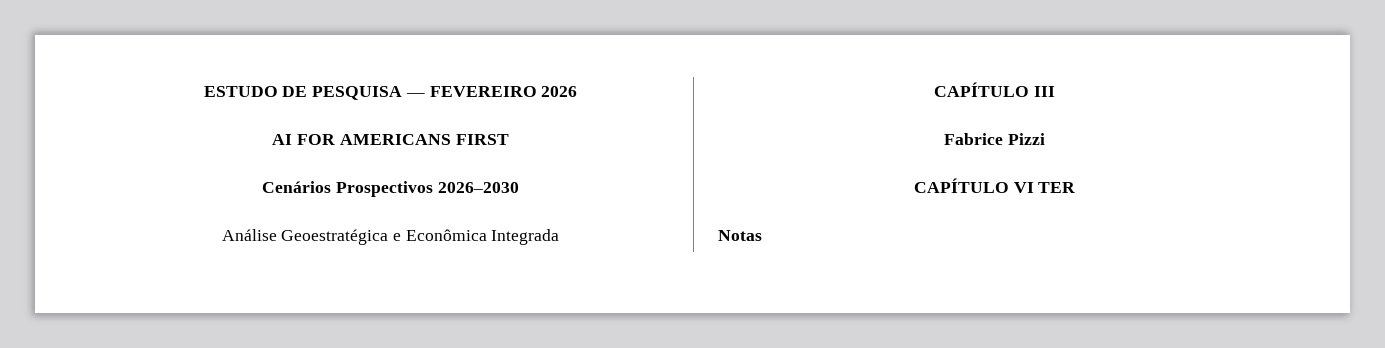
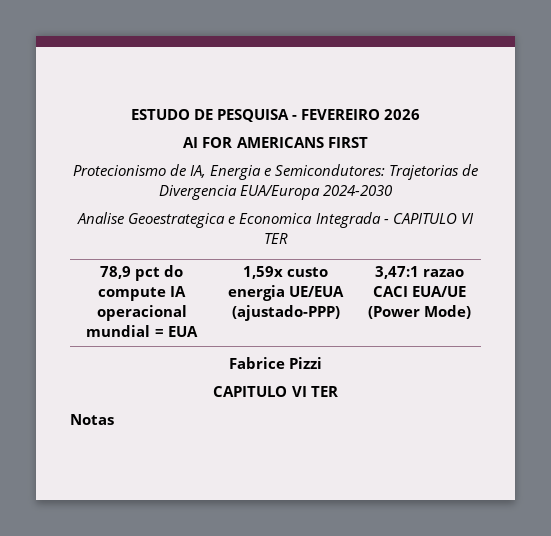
[405,93,425,97] — -> [292,115,298,120] -
[262,181,519,197] [221,229,560,245] [934,82,1055,97] Cenários Prospectivos 2026–2030 // Análise Geoestratégica e Econômica Integrada // CAPÍTULO III -> [72,164,479,180] [158,185,393,200] [77,212,474,228] [263,233,288,244] [99,265,184,281] [97,286,187,301] [96,305,187,321] [86,325,198,337] [242,266,329,279] [227,285,345,301] [231,305,340,321] [374,266,465,279] [372,286,467,297] [367,305,472,319] Protecionismo de IA, Energia e Semicondutores: Trajetorias de Divergencia EUA/Europa 2024-2030 // Analise Geoestrategica e Economica Integrada - CAPITULO VI TER // 78,9 pct do compute IA operacional mundial = EUA | 1,59x custo energia UE/EUA (ajustado-PPP) | 3,47:1 razao CACI EUA/UE (Power Mode)
[913,178,1009,193] CAPÍTULO -> [213,386,288,397] CAPITULO

